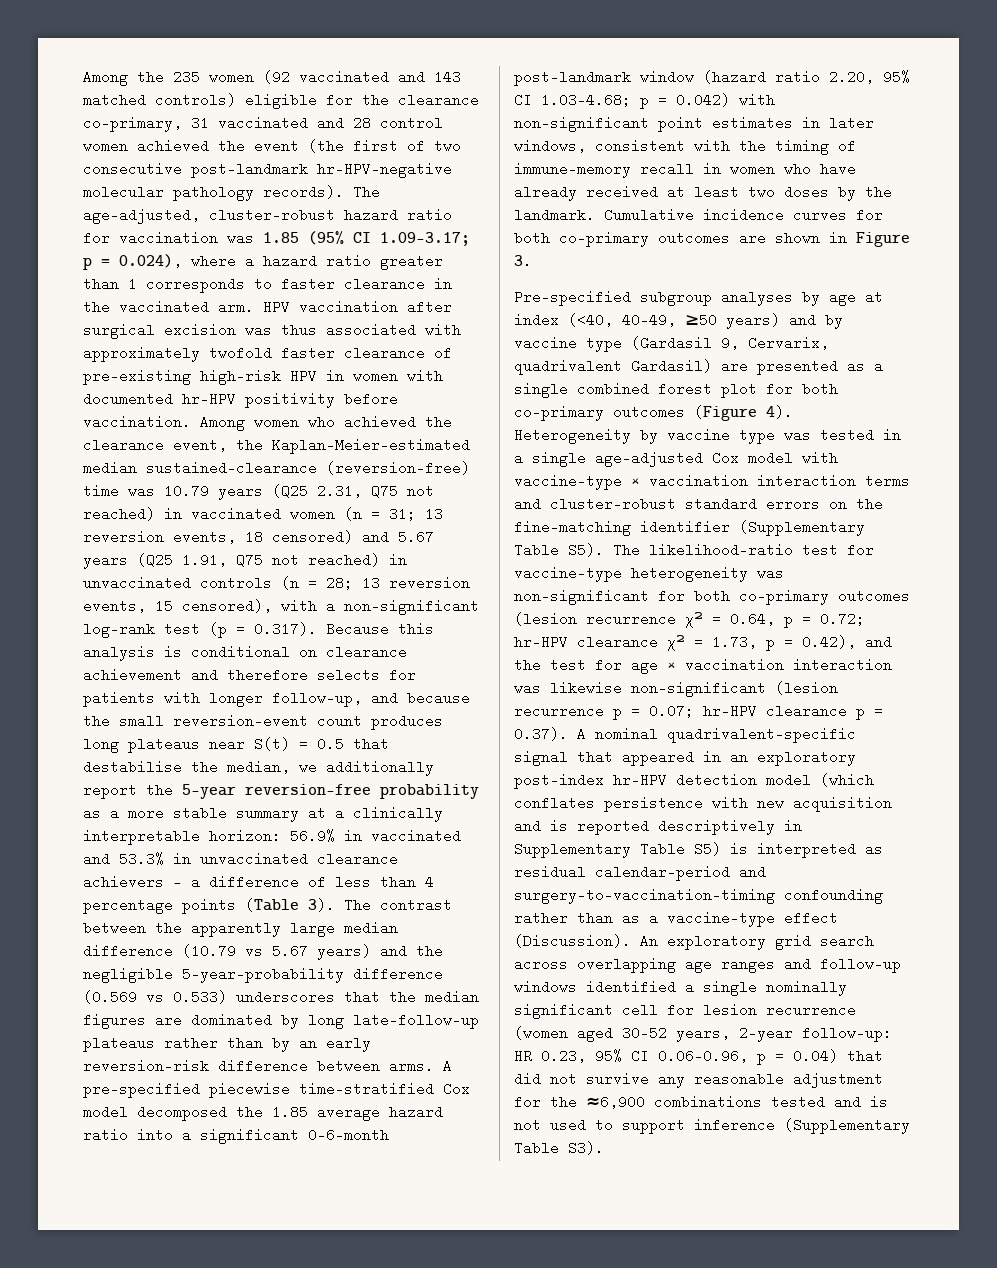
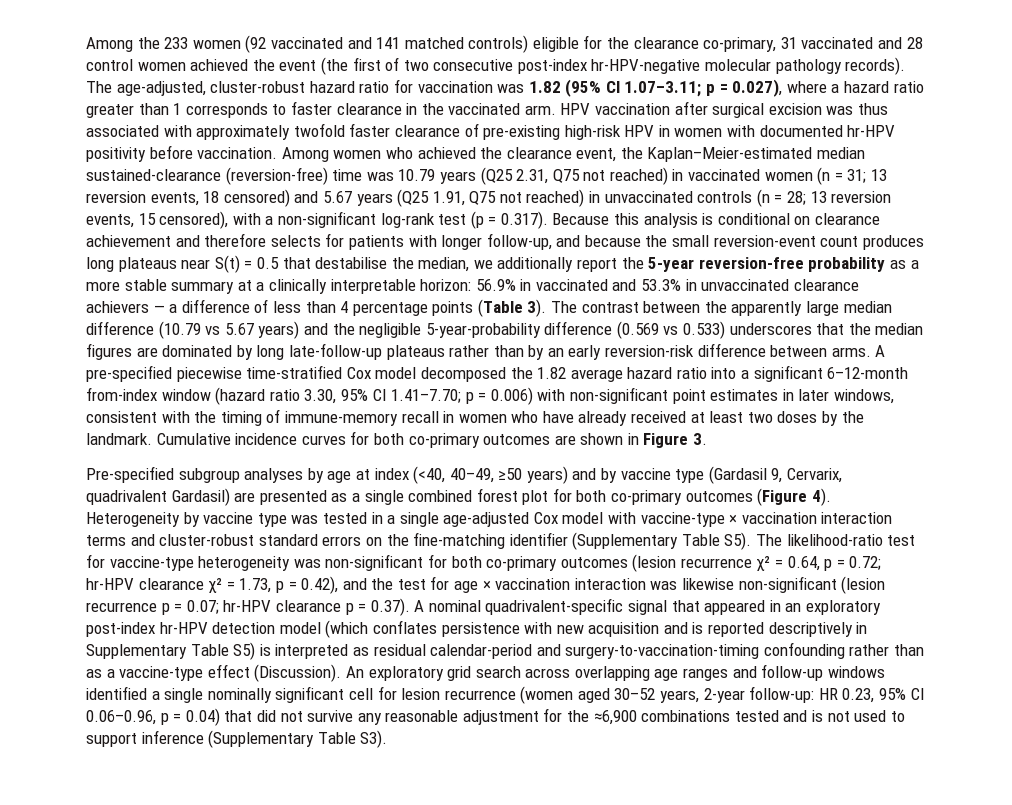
[173,70,200,84] 235 -> [164,37,189,49] 233
[434,70,461,84] 143 -> [376,37,401,49] 141
[191,162,308,178] post-landmark -> [517,59,587,74] post-index
[263,232,299,243] 1.85 -> [528,81,561,93] 1.82
[380,232,470,246] [83,254,182,270] 1.09–3.17; p = 0.024), -> [624,79,783,97] 1.07–3.11; p = 0.027),
[272,1105,308,1119] 1.85 -> [537,367,567,379] 1.82
[308,1128,389,1142] [514,70,631,86] 0–6-month post-landmark -> [827,367,909,379] [86,387,157,401] 6–12-month from-index
[829,70,910,84] [514,93,730,109] 2.20, 95% CI 1.03–4.68; p = 0.042) -> [304,387,533,405] 3.30, 95% CI 1.41–7.70; p = 0.006)

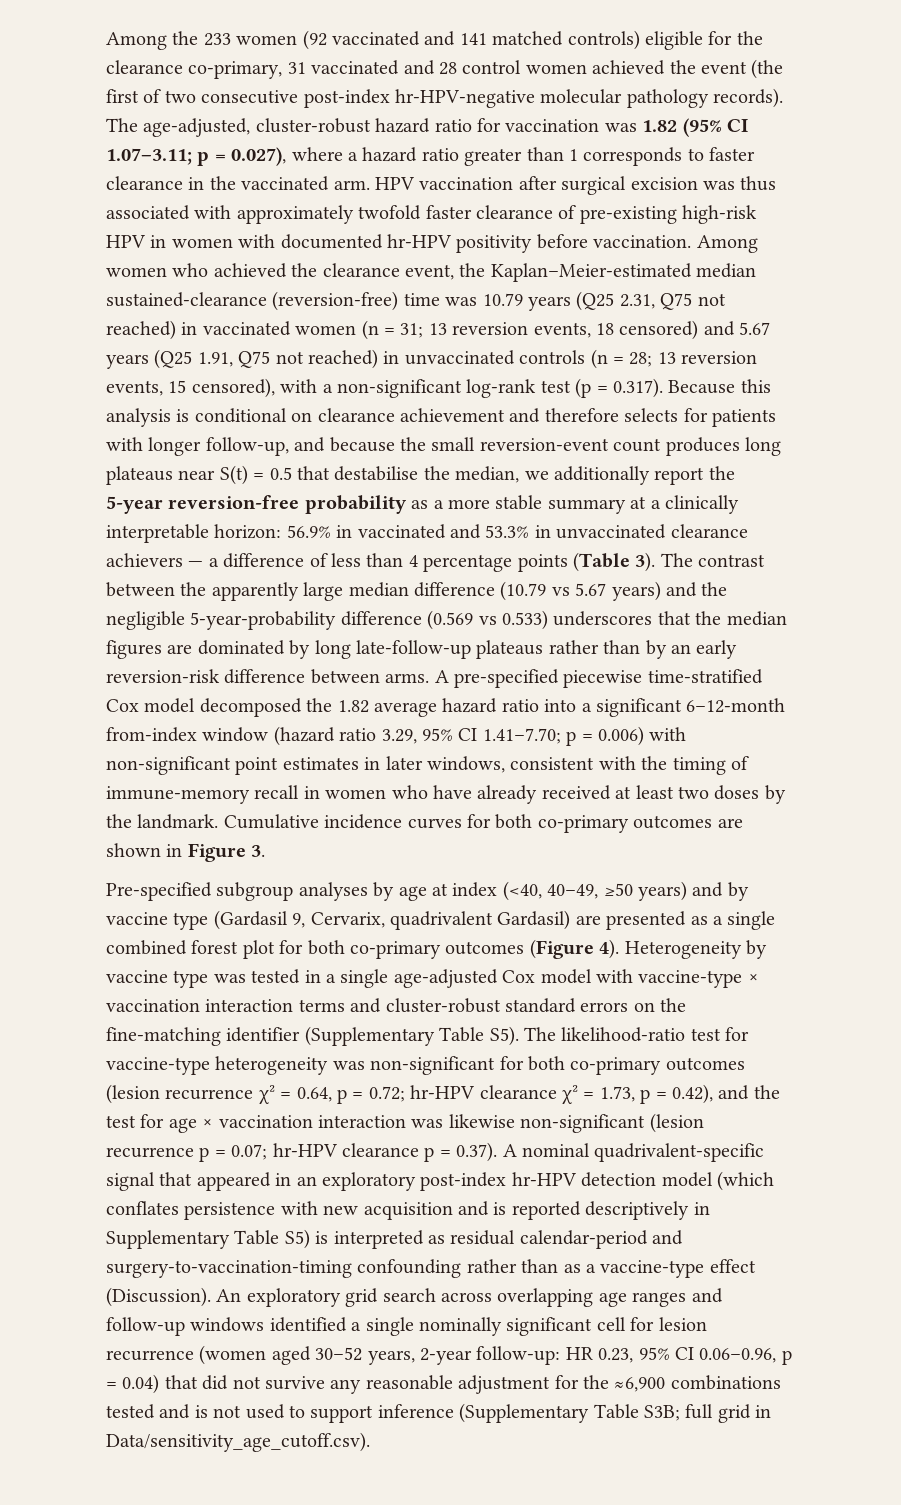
[304,389,337,404] 3.30, -> [381,729,417,744] 3.29,
[360,730,388,748] S3). -> [643,1404,772,1423] [106,1432,370,1452] S3B; full grid in Data/sensitivity_age_cutoff.csv).

